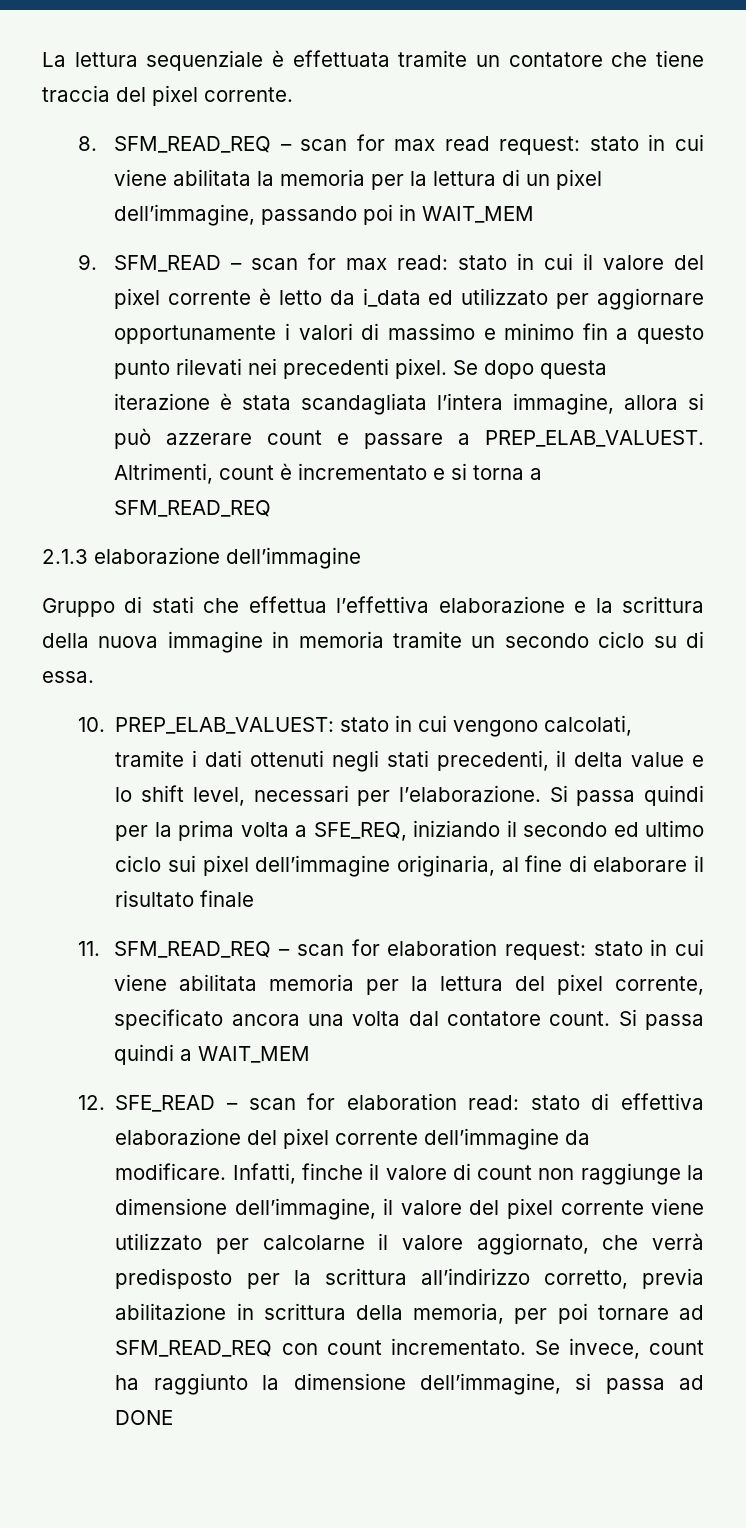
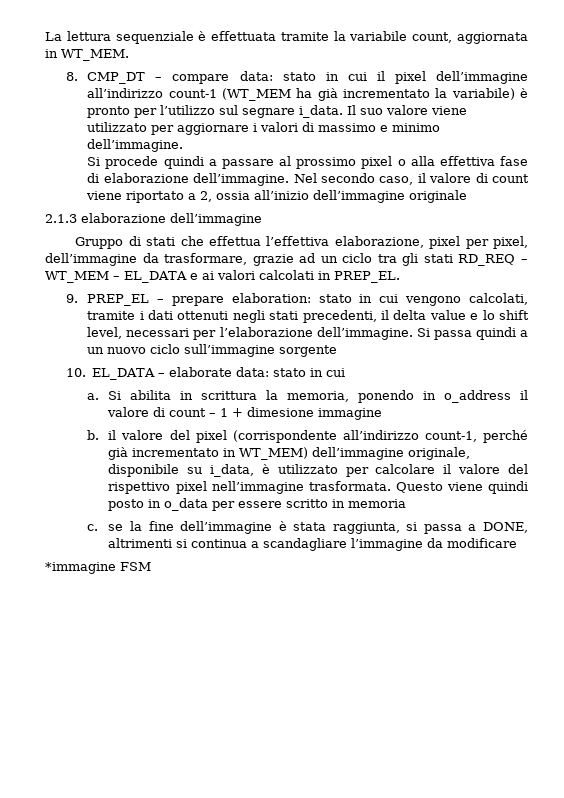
[476,50,704,67] [42,85,293,106] [78,134,705,155] [114,169,603,190] [114,204,535,226] [78,253,704,272] [114,288,454,309] un contatore che tiene traccia del pixel corrente. // 8. SFM_READ_REQ – scan for max read request: stato in cui viene abilitata la memoria per la lettura di un pixel dell’immagine, passando poi in WAIT_MEM // 9. SFM_READ – scan for max read: stato in cui il valore del pixel corrente è letto da i_data ed -> [333,31,528,44] [45,49,129,61] [66,71,528,84] [87,88,528,101] [87,105,468,118] la variabile count, aggiornata in WT_MEM. // 8. CMP_DT – compare data: stato in cui il pixel dell’immagine all’indirizzo count-1 (WT_MEM ha già incrementato la variabile) è pronto per l’utilizzo sul segnare i_data. Il suo valore viene
[114,325,277,344] opportunamente -> (250, 129) none
[582,323,704,344] [114,358,608,379] [114,393,704,415] [114,428,704,449] [114,463,543,484] [114,500,272,517] fin a questo punto rilevati nei precedenti pixel. Se dopo questa iterazione è stata scandagliata l’intera immagine, allora si può azzerare count e passare a PREP_ELAB_VALUEST. Altrimenti, count è incrementato e si torna a SFM_READ_REQ -> [87,139,184,152] [87,156,528,169] [87,173,530,186] [86,190,468,203] dell’immagine. // Si procede quindi a passare al prossimo pixel o alla effettiva fase di elaborazione dell’immagine. Nel secondo caso, il valore di count viene riportato a 2, ossia all’inizio dell’immagine originale
[438,596,705,613] [42,631,704,653] [42,671,94,683] [78,717,335,734] elaborazione e la scrittura della nuova immagine in memoria tramite un secondo ciclo su di essa. // 10. PREP_ELAB_VALUEST: -> [334,236,528,249] [45,253,528,266] [45,270,400,283] [66,293,311,306] elaborazione, pixel per pixel, dell’immagine da trasformare, grazie ad un ciclo tra gli stati RD_REQ – WT_MEM – EL_DATA e ai valori calcolati in PREP_EL. // 9. PREP_EL – prepare elaboration:
[398,785,704,806] [115,820,704,841] [115,855,704,877] [115,890,255,907] [78,939,704,960] [114,974,704,995] [114,1009,704,1030] [114,1044,311,1065] [78,1093,704,1112] [115,1128,591,1150] [115,1163,704,1185] [115,1198,704,1220] [115,1233,704,1255] [115,1268,704,1289] [115,1303,704,1324] [115,1338,704,1359] [115,1373,704,1395] [115,1410,174,1425] l’elaborazione. Si passa quindi per la prima volta a SFE_REQ, iniziando il secondo ed ultimo ciclo sui pixel dell’immagine originaria, al fine di elaborare il risultato finale // 11. SFM_READ_REQ – scan for elaboration request: stato in cui viene abilitata memoria per la lettura del pixel corrente, specificato ancora una volta dal contatore count. Si passa quindi a WAIT_MEM // 12. SFE_READ – scan for elaboration read: stato di effettiva elaborazione del pixel corrente dell’immagine da modificare. Infatti, finche il valore di count non raggiunge la dimensione dell’immagine, il valore del pixel corrente viene utilizzato per calcolarne il valore aggiornato, che verrà predisposto per la scrittura all’indirizzo corretto, previa abilitazione in scrittura della memoria, per poi tornare ad SFM_READ_REQ con count incrementato. Se invece, count ha raggiunto la dimensione dell’immagine, si passa ad DONE -> [219,327,528,340] [87,344,338,357] [66,367,346,380] [87,390,528,403] [107,407,383,420] [87,430,528,443] [108,447,471,460] [108,464,528,477] [108,481,528,494] [108,498,407,511] [87,521,528,534] [108,538,518,551] [45,562,151,574] l’elaborazione dell’immagine. Si passa quindi a un nuovo ciclo sull’immagine sorgente // 10. EL_DATA – elaborate data: stato in cui // a. Si abilita in scrittura la memoria, ponendo in o_address il valore di count – 1 + dimesione immagine // b. il valore del pixel (corrispondente all’indirizzo count-1, perché già incrementato in WT_MEM) dell’immagine originale, disponibile su i_data, è utilizzato per calcolare il valore del rispettivo pixel nell’immagine trasformata. Questo viene quindi posto in o_data per essere scritto in memoria // c. se la fine dell’immagine è stata raggiunta, si passa a DONE, altrimenti si continua a scandagliare l’immagine da modificare // *immagine FSM

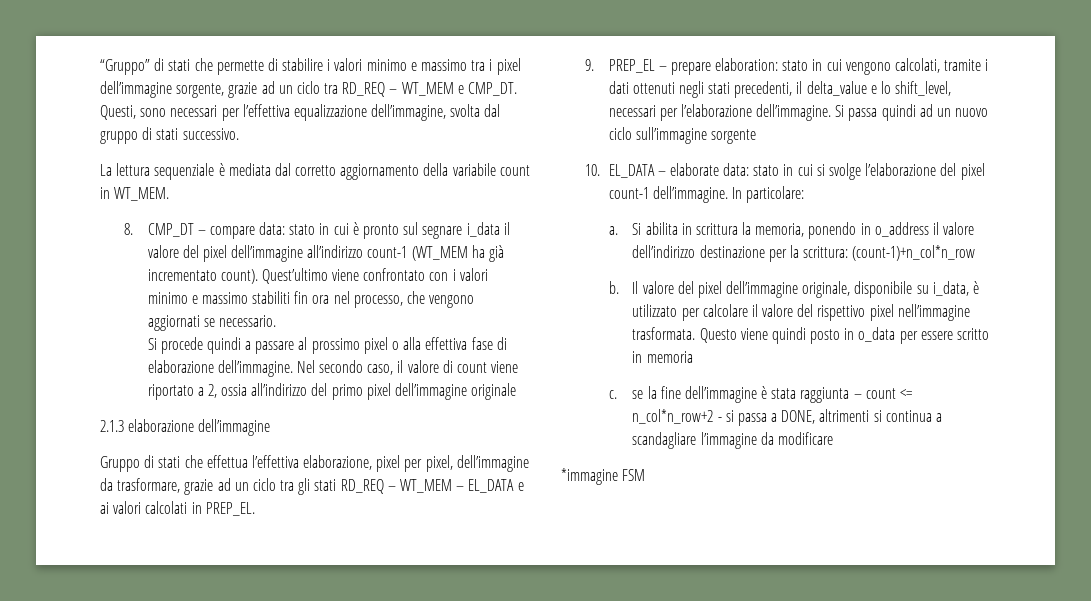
[45,31,528,44] La lettura sequenziale è effettuata tramite la variabile count, aggiornata -> [100,58,521,75] [100,81,518,98] [100,104,501,121] [100,127,239,144] [100,163,530,180] “Gruppo” di stati che permette di stabilire i valori minimo e massimo tra i pixel dell’immagine sorgente, grazie ad un ciclo tra RD_REQ – WT_MEM e CMP_DT. Questi, sono necessari per l’effettiva equalizzazione dell’immagine, svolta dal gruppo di stati successivo. // La lettura sequenziale è mediata dal corretto aggiornamento della variabile count
[376,71,385,81] il -> [352,222,510,239] [147,245,199,258] è pronto sul segnare i_data il valore del
[435,88,528,100] [87,105,468,118] [87,122,441,135] [87,139,184,152] la variabile) è pronto per l’utilizzo sul segnare i_data. Il suo valore viene utilizzato per aggiornare i valori di massimo e minimo dell’immagine. -> [220,268,488,284] [147,291,475,308] [147,315,276,331] count). Quest’ultimo viene confrontato con i valori minimo e massimo stabiliti fin ora nel processo, che vengono aggiornati se necessario.
[254,190,310,200] all’inizio -> [251,383,391,400] all’indirizzo del primo pixel
[393,310,529,320] [87,327,123,339] delta value e lo shift level, -> [806,81,952,96] delta_value e lo shift_level,
[519,330,528,337] a -> [919,104,933,117] ad
(346, 372) none -> [816,163,985,180] [608,186,805,203] si svolge l’elaborazione del pixel count-1 dell’immagine. In particolare:
[153,407,383,420] di count – 1 + dimesione immagine -> [632,245,976,262] dell’indirizzo destinazione per la scrittura: (count-1)+n_col*n_row
[108,430,528,443] [108,447,309,460] il valore del pixel (corrispondente all’indirizzo count-1, perché già incrementato in WT_MEM) -> [632,281,722,298] Il valore del pixel
[332,522,400,534] raggiunta, -> [800,387,913,403] [632,409,722,424] raggiunta – count <= n_col*n_row+2 -

